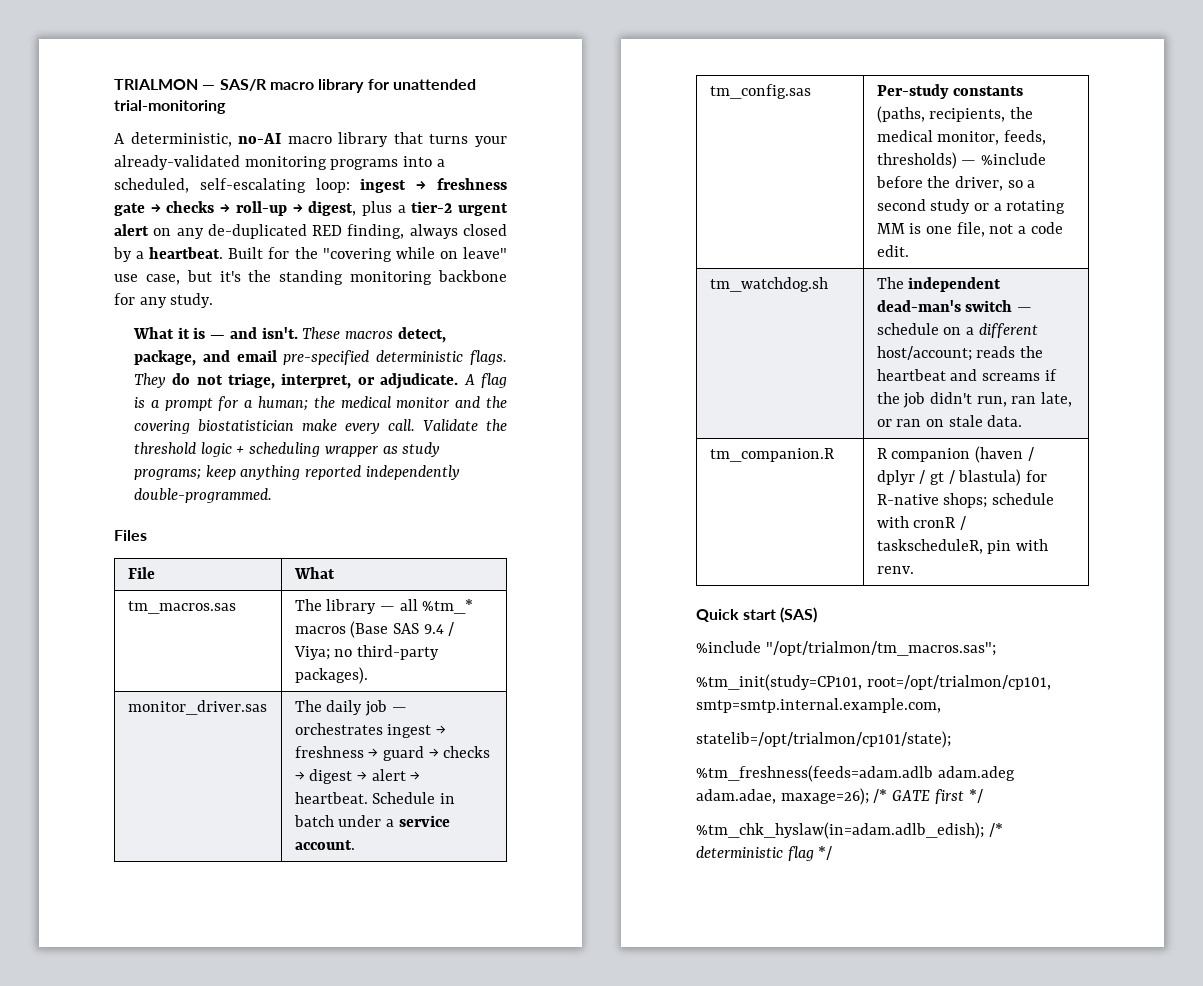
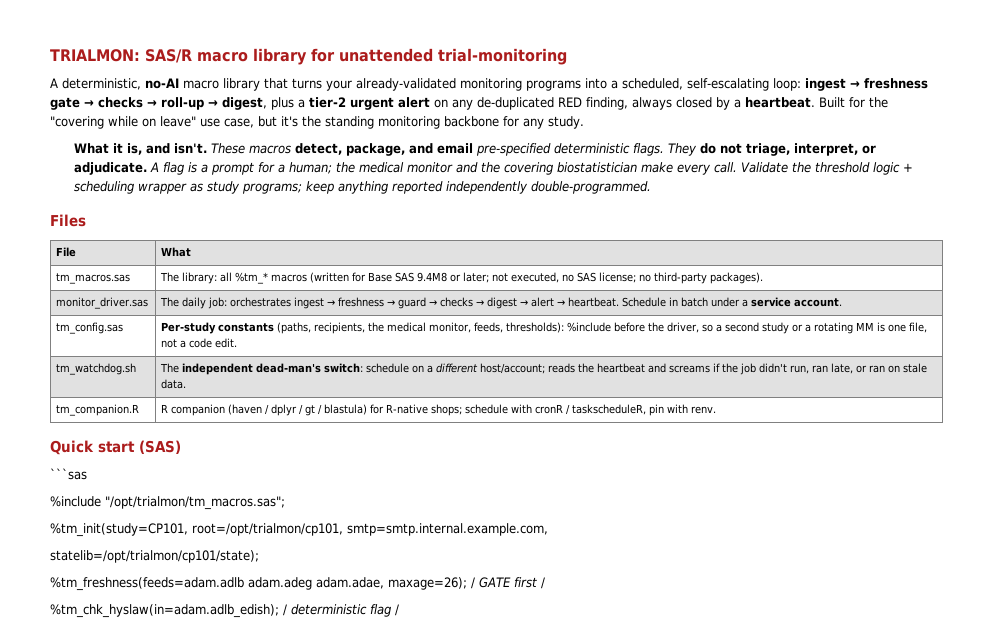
[114,79,216,90] TRIALMON — -> [50,49,140,62] TRIALMON:
[193,327,226,339] is — -> [126,143,142,155] is,
[326,599,395,614] library — -> [182,272,218,284] library:
[350,621,455,638] [293,646,330,660] (Base SAS 9.4 / Viya; -> [310,272,637,283] (written for Base SAS 9.4M8 or later; not executed, no SAS license;
[364,700,407,716] job — -> [208,297,228,309] job:
[876,152,977,169] thresholds) — -> [506,322,565,333] thresholds):
[965,300,1032,312] switch — -> [324,363,364,373] switch:
(818, 615) none -> [50,468,87,480] // ```sas
[873,789,888,803] /* -> [471,577,475,589] /
[968,789,983,803] */ -> [541,577,545,589] /
[988,823,1003,837] /* -> [283,604,287,616] /
[818,846,833,860] */ -> [395,604,399,616] /

